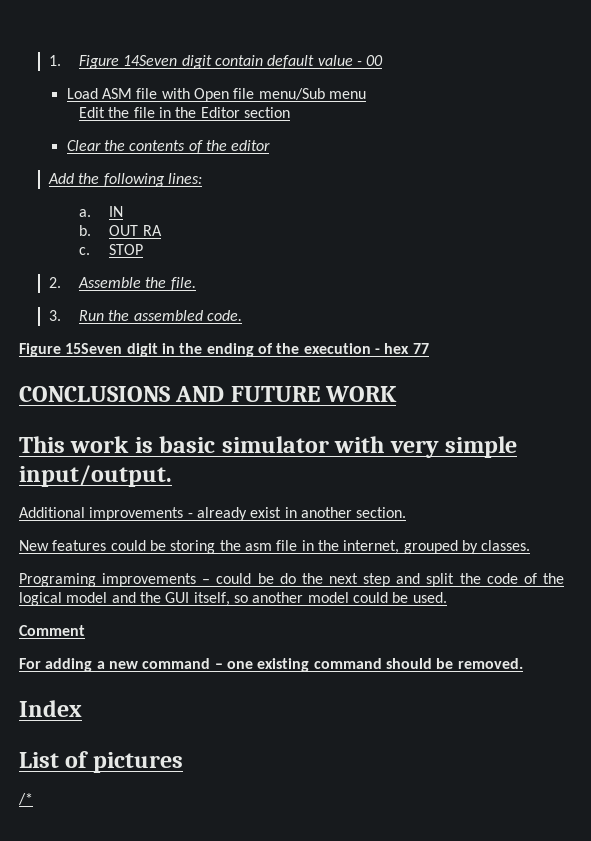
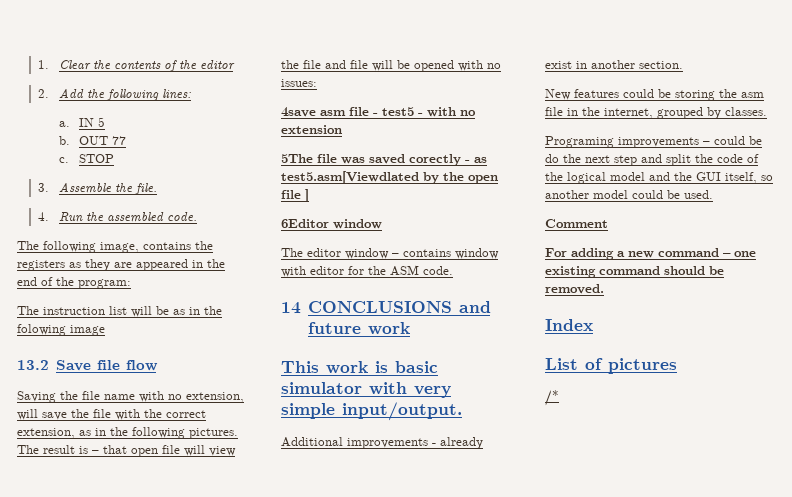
[79,55,384,69] [66,88,366,102] [79,107,291,118] Figure 14Seven digit contain default value - 00 // Load ASM file with Open file menu/Sub menu // Edit the file in the Editor section // -> (49, 64) none
(271, 145) none -> [37,89,49,98] 2.
(124, 211) none -> [98,117,106,127] 5
[142,225,162,236] RA -> [112,136,127,145] 77
[49,277,62,288] 2. -> [37,183,49,192] 3.
[49,310,62,321] 3. -> [37,212,49,221] 4.
[19,343,429,357] [19,386,398,402] Figure 15Seven digit in the ending of the execution - hex 77 // CONCLUSIONS AND FUTURE WORK -> [17,241,213,253] [17,259,225,271] [17,277,131,289] [17,306,222,317] [17,324,105,336] [17,360,158,371] [17,391,244,403] [17,409,206,420] [17,427,238,439] [17,445,236,457] [281,60,501,72] [281,79,317,87] [281,107,476,117] [281,125,342,134] [281,154,487,166] [281,171,498,184] [281,189,309,202] [281,219,382,229] [281,248,499,259] [281,265,453,277] [281,301,491,314] [307,322,410,335] The following image, contains the registers as they are appeared in the end of the program: // The instruction list will be as in the folowing image // 13.2 Save file flow // Saving the file name with no extension, will save the file with the correct extension, as in the following pictures. The result is – that open file will view the file and file will be opened with no issues: // 4save asm file - test5 - with no extension // 5The file was saved corectly - as test5.asm[Viewdlated by the open file ] // 6Editor window // The editor window – contains window with editor for the ASM code. // 14 CONCLUSIONS and future work

